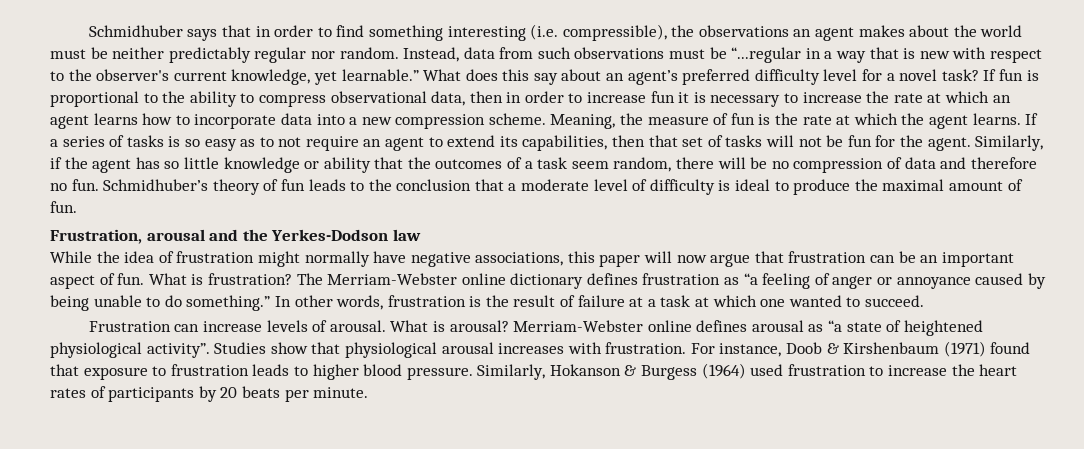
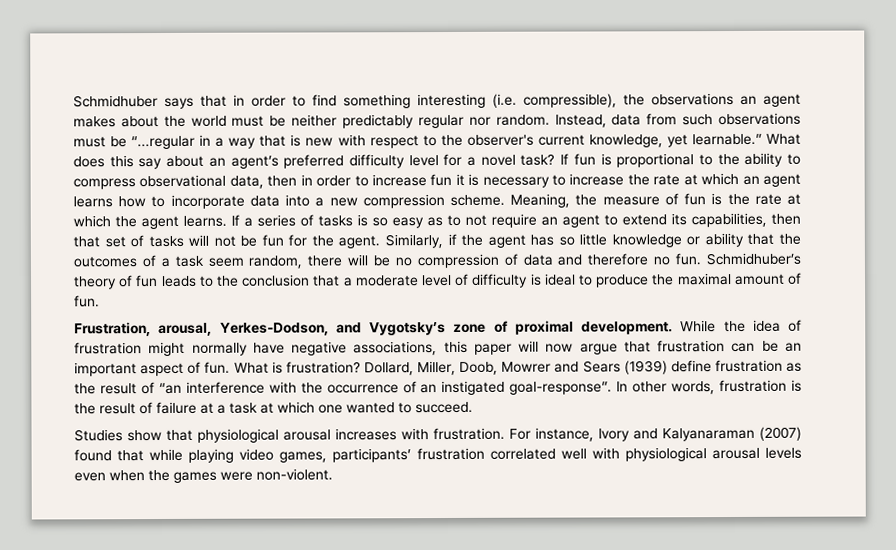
[146,229,421,241] arousal and the Yerkes-Dodson law // -> [158,320,673,337] arousal, Yerkes-Dodson, and Vygotsky’s zone of proximal development.
[296,273,1046,289] [50,295,271,311] The Merriam-Webster online dictionary defines frustration as “a feeling of anger or annoyance caused by being unable to do something.” -> [363,359,802,376] [74,380,613,396] Dollard, Miller, Doob, Mowrer and Sears (1939) define frustration as the result of “an interference with the occurrence of an instigated goal-response”.
[88,320,983,336] [50,342,210,358] Frustration can increase levels of arousal. What is arousal? Merriam-Webster online defines arousal as “a state of heightened physiological activity”. -> (473, 407) none
[786,341,1031,357] [50,363,1018,380] [50,386,369,402] Doob & Kirshenbaum (1971) found that exposure to frustration leads to higher blood pressure. Similarly, Hokanson & Burgess (1964) used frustration to increase the heart rates of participants by 20 beats per minute. -> [598,426,802,442] [74,447,803,463] [74,468,333,483] Ivory and Kalyanaraman (2007) found that while playing video games, participants’ frustration correlated well with physiological arousal levels even when the games were non-violent.

